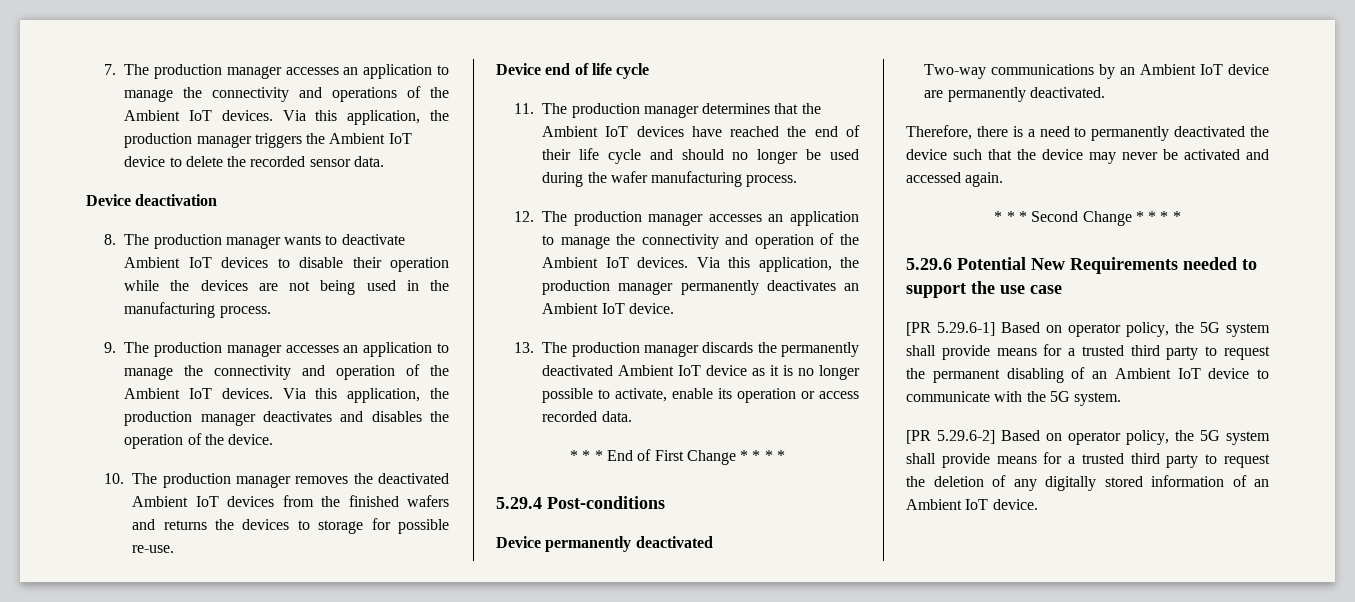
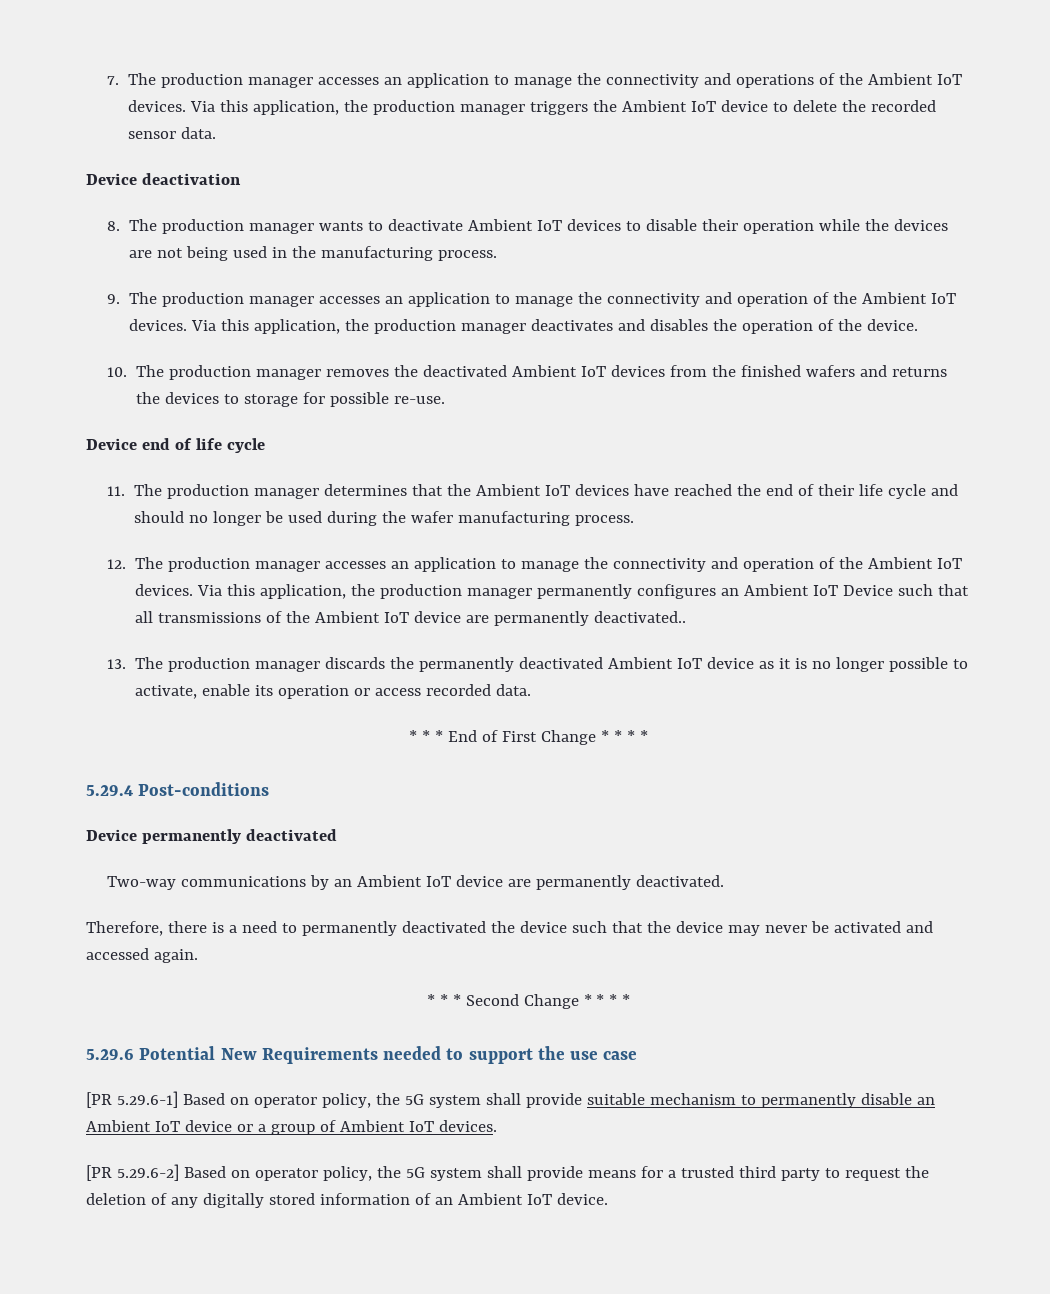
[766,280,860,291] [542,303,674,314] deactivates an Ambient IoT device. -> [637,584,970,599] [135,611,687,626] configures an Ambient IoT Device such that all transmissions of the Ambient IoT device are permanently deactivated..
[996,344,1270,360] [906,367,1269,383] [906,391,1122,406] means for a trusted third party to request the permanent disabling of an Ambient IoT device to communicate with the 5G system. -> [586,1093,935,1108] [86,1120,497,1135] suitable mechanism to permanently disable an Ambient IoT device or a group of Ambient IoT devices.

